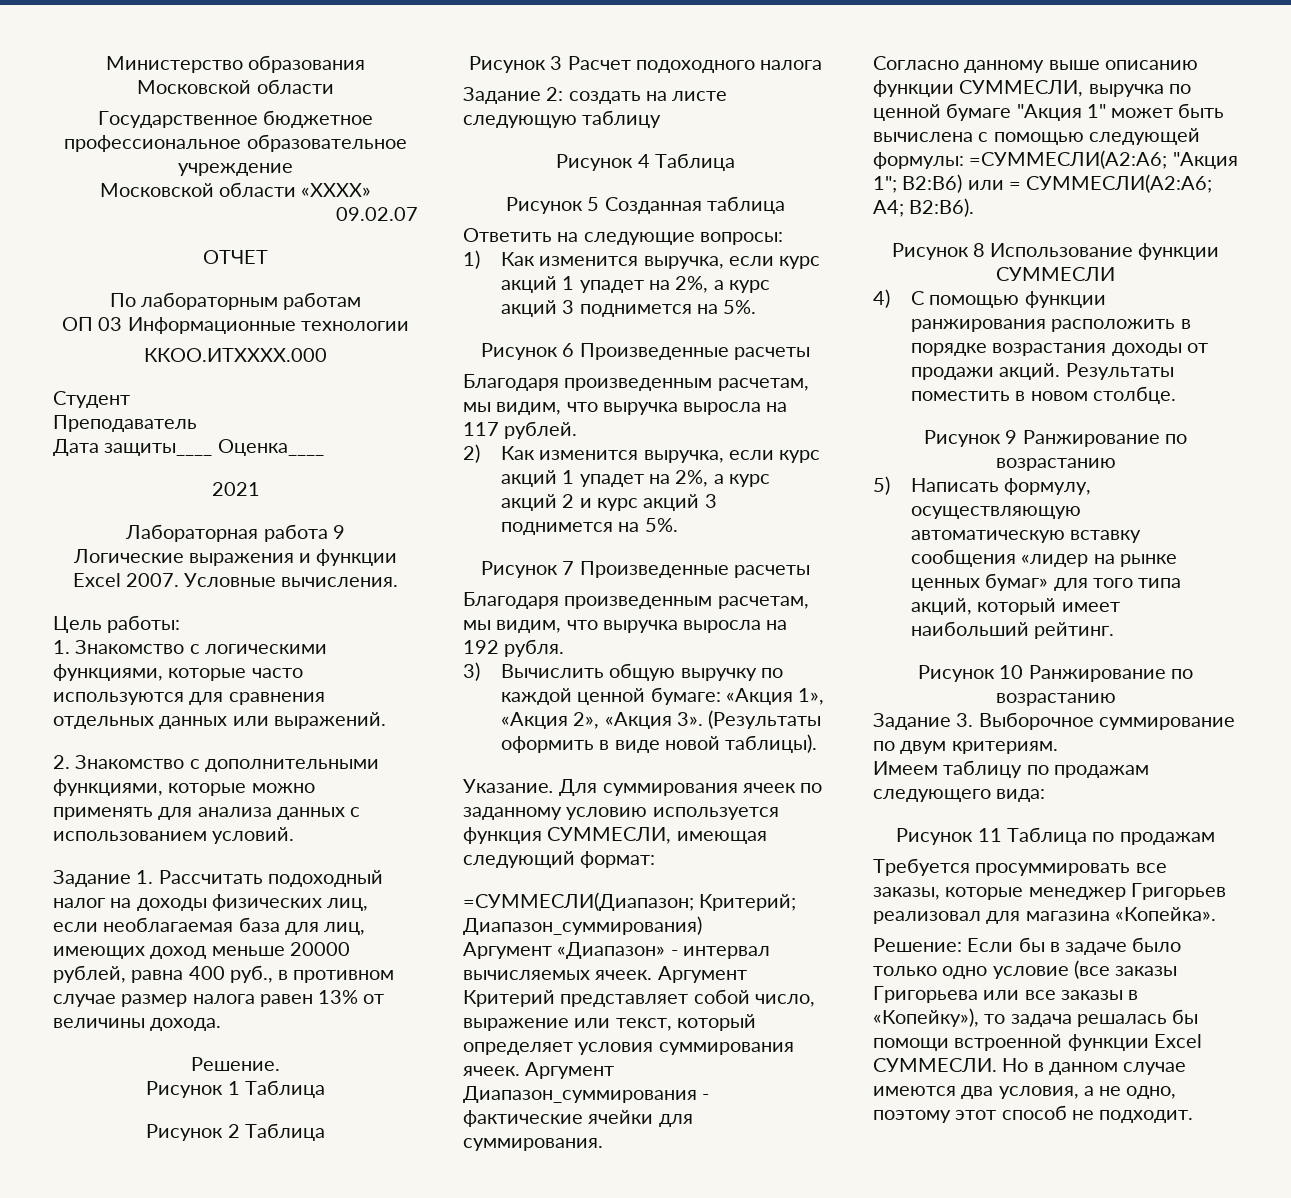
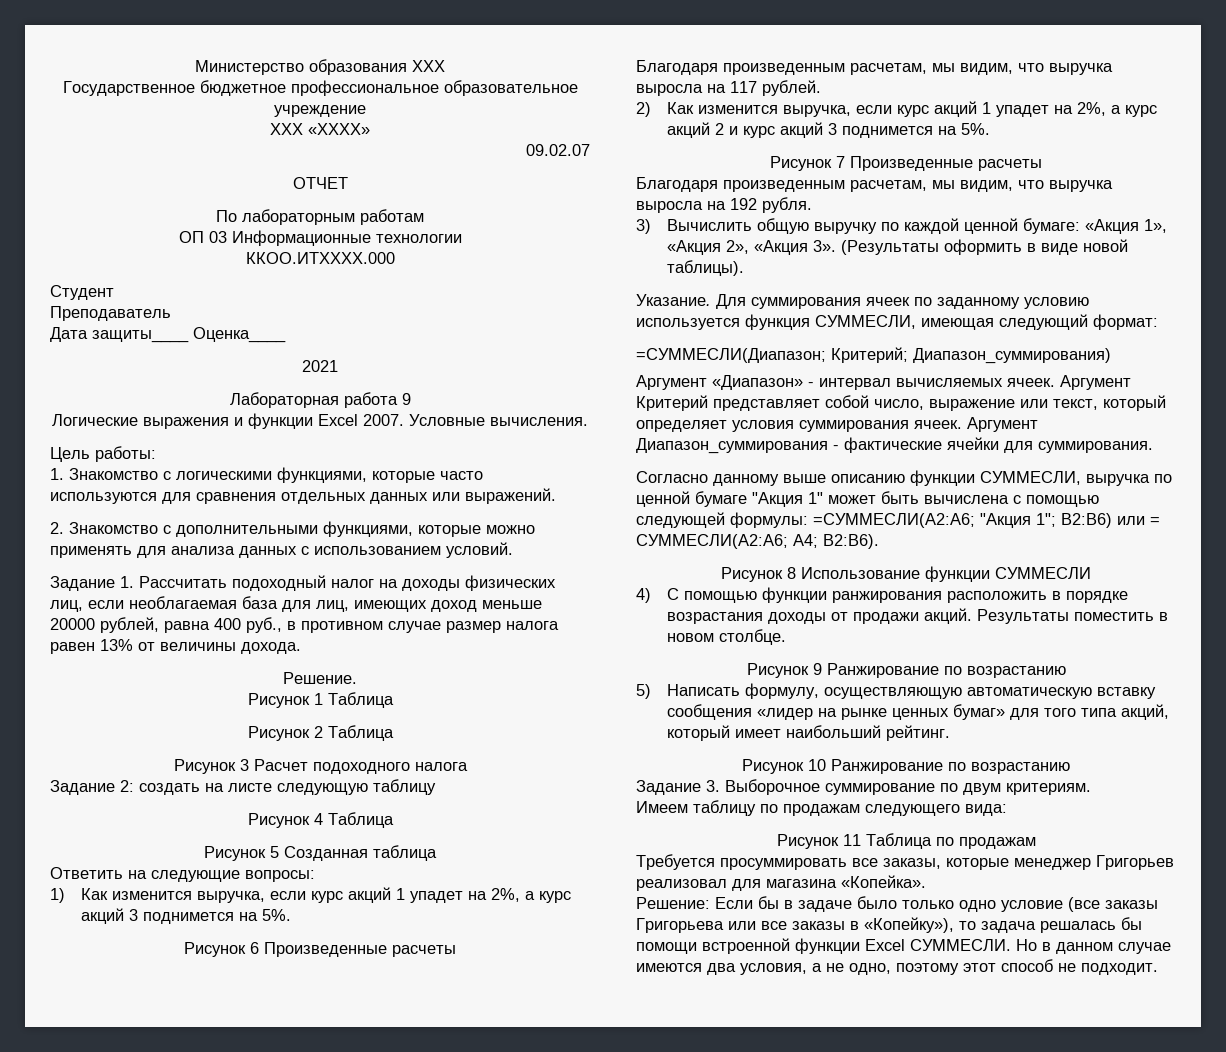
[137,79,334,94] Московской области -> [412,60,445,72] ХХХ
[99,182,296,197] Московской области -> [270,123,303,135] ХХХ

